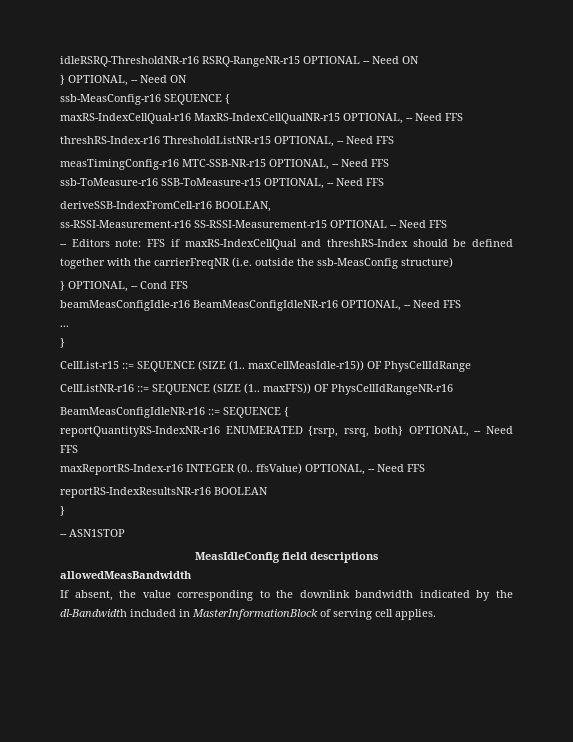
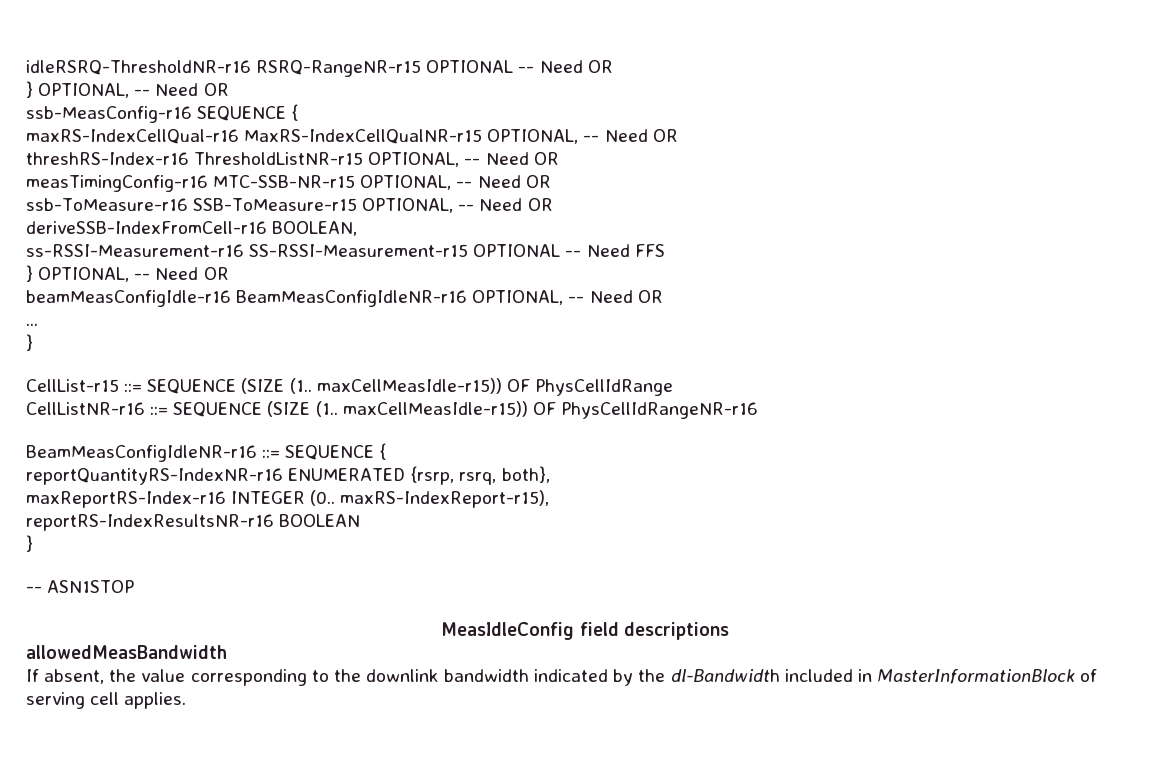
[402,56,419,64] [60,75,187,86] ON // } OPTIONAL, -- Need ON -> [587,60,613,73] [26,81,229,98] OR // } OPTIONAL, -- Need OR
[445,113,463,121] FFS -> [652,129,678,142] OR
[376,136,394,144] FFS -> [533,152,559,165] OR
[371,159,389,167] FFS -> [525,175,551,188] OR
[366,178,384,186] FFS -> [527,198,553,211] OR
[60,239,513,250] [60,257,453,269] [60,281,188,292] // -- Editors note: FFS if maxRS-IndexCellQual and threshRS-Index should be defined together with the carrierFreqNR (i.e. outside the ssb-MeasConfig structure) // } OPTIONAL, -- Cond FFS -> [26,265,229,282] // } OPTIONAL, -- Need OR
[443,300,461,308] FFS -> [637,290,663,303] OR
[263,383,311,394] maxFFS)) -> [342,401,528,417] maxCellMeasIdle-r15))
[374,426,513,437] [60,445,78,453] [60,463,425,475] both} OPTIONAL, -- Need FFS // maxReportRS-Index-r16 INTEGER (0.. ffsValue) OPTIONAL, -- Need FFS -> [501,466,550,483] [26,490,550,508] both}, // maxReportRS-Index-r16 INTEGER (0.. maxRS-IndexReport-r15),

